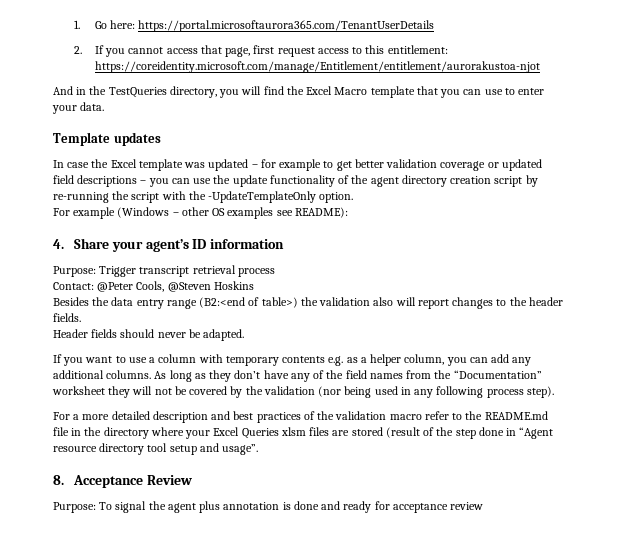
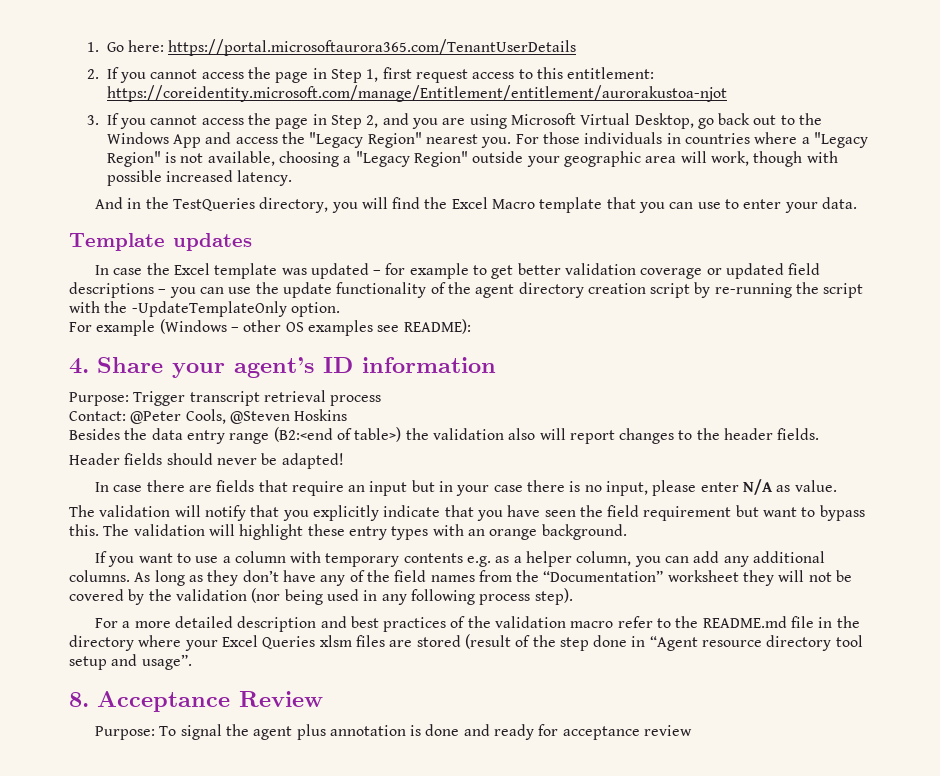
[200,45,251,57] that page, -> [248,67,379,83] the page in Step 1,
(540, 67) none -> [86,113,823,129] [106,132,868,148] [106,151,838,167] [106,170,293,186] // 3. If you cannot access the page in Step 2, and you are using Microsoft Virtual Desktop, go back out to the Windows App and access the "Legacy Region" nearest you. For those individuals in countries where a "Legacy Region" is not available, choosing a "Legacy Region" outside your geographic area will work, though with possible increased latency.
[203,329,245,341] adapted. -> [281,453,344,469] [94,479,837,496] [69,505,865,521] [69,524,627,540] adapted! // In case there are fields that require an input but in your case there is no input, please enter N/A as value. // The validation will notify that you explicitly indicate that you have seen the field requirement but want to bypass this. The validation will highlight these entry types with an orange background.

